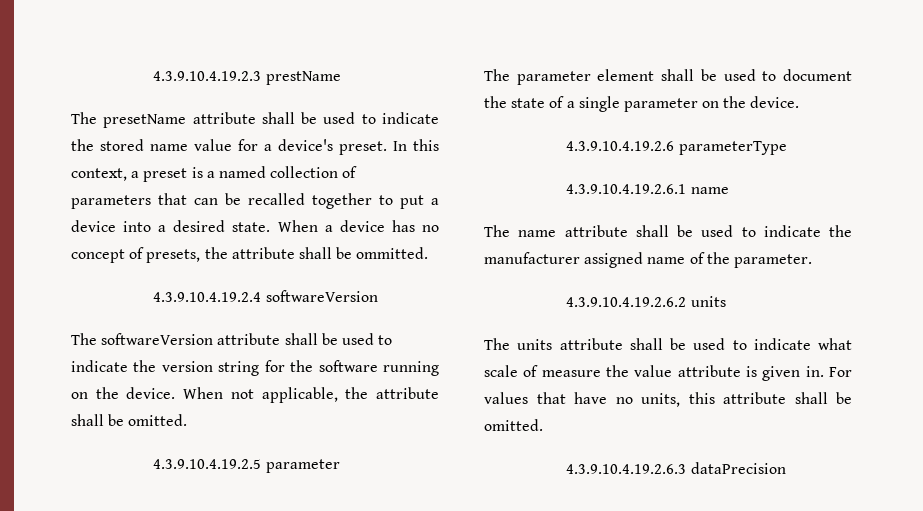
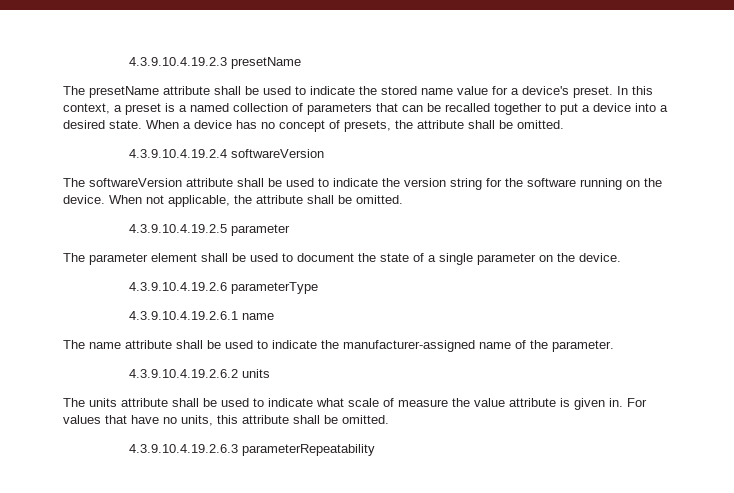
[265,71,341,85] prestName -> [230,57,301,69] presetName
[356,247,429,259] ommitted. -> [517,120,564,129] omitted.
[484,252,644,268] manufacturer assigned -> [343,340,475,352] manufacturer-assigned
[690,462,786,474] dataPrecision -> [241,444,375,456] parameterRepeatability

